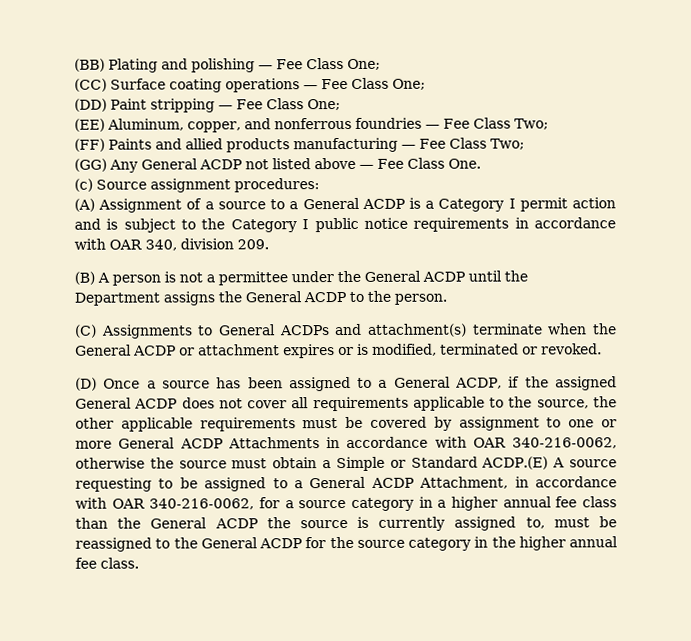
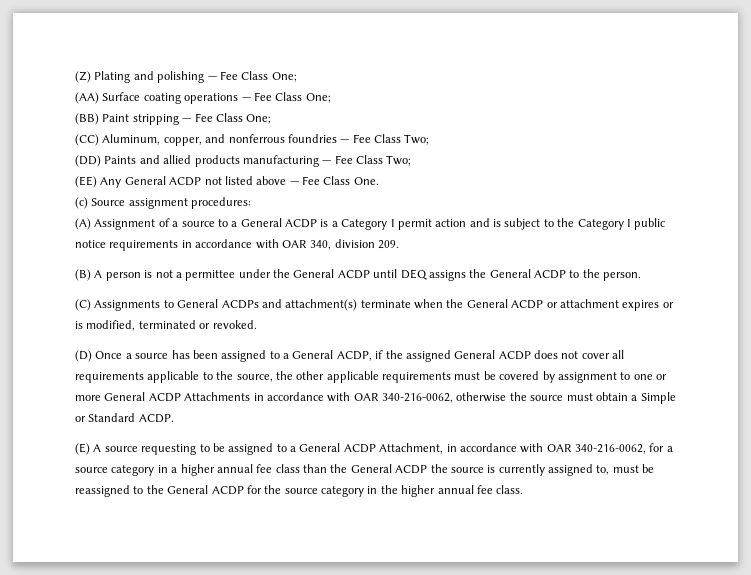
[74,58,105,72] (BB) -> [75,71,91,83] (Z)
[74,78,107,92] (CC) -> [75,92,99,104] (AA)
[74,98,107,112] (DD) -> [75,113,99,125] (BB)
[74,118,105,132] (EE) -> [75,134,99,146] (CC)
[74,138,105,152] (FF) -> [75,155,101,167] (DD)
[74,158,107,172] (GG) -> [75,176,97,188] (EE)
[504,270,528,282] [74,292,160,306] the Department -> [400,269,428,280] DEQ
[481,456,549,470] ACDP.(E) -> [138,414,174,423] [75,443,90,455] ACDP. // (E)

